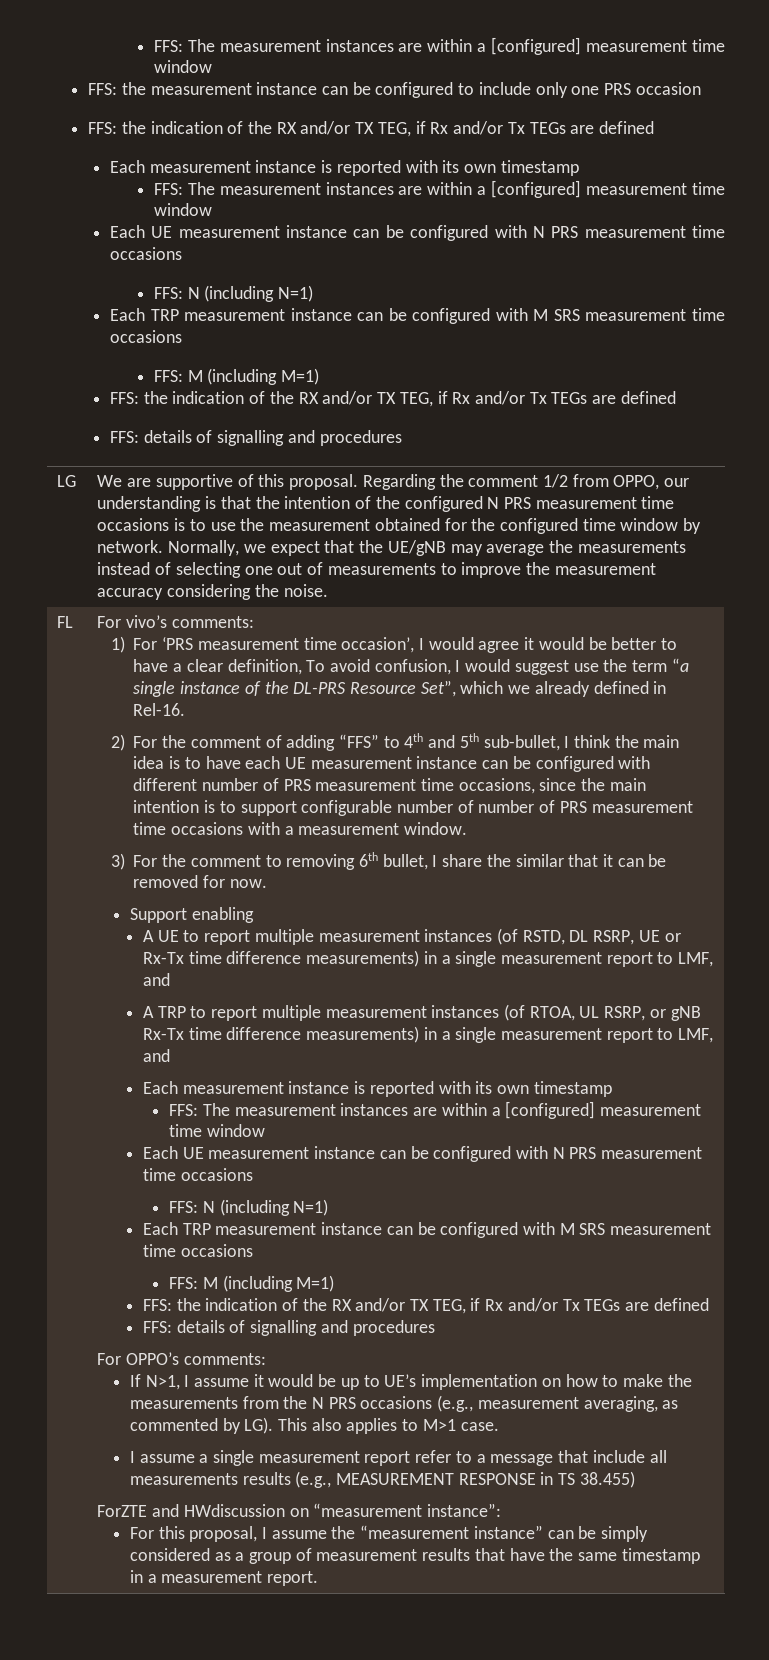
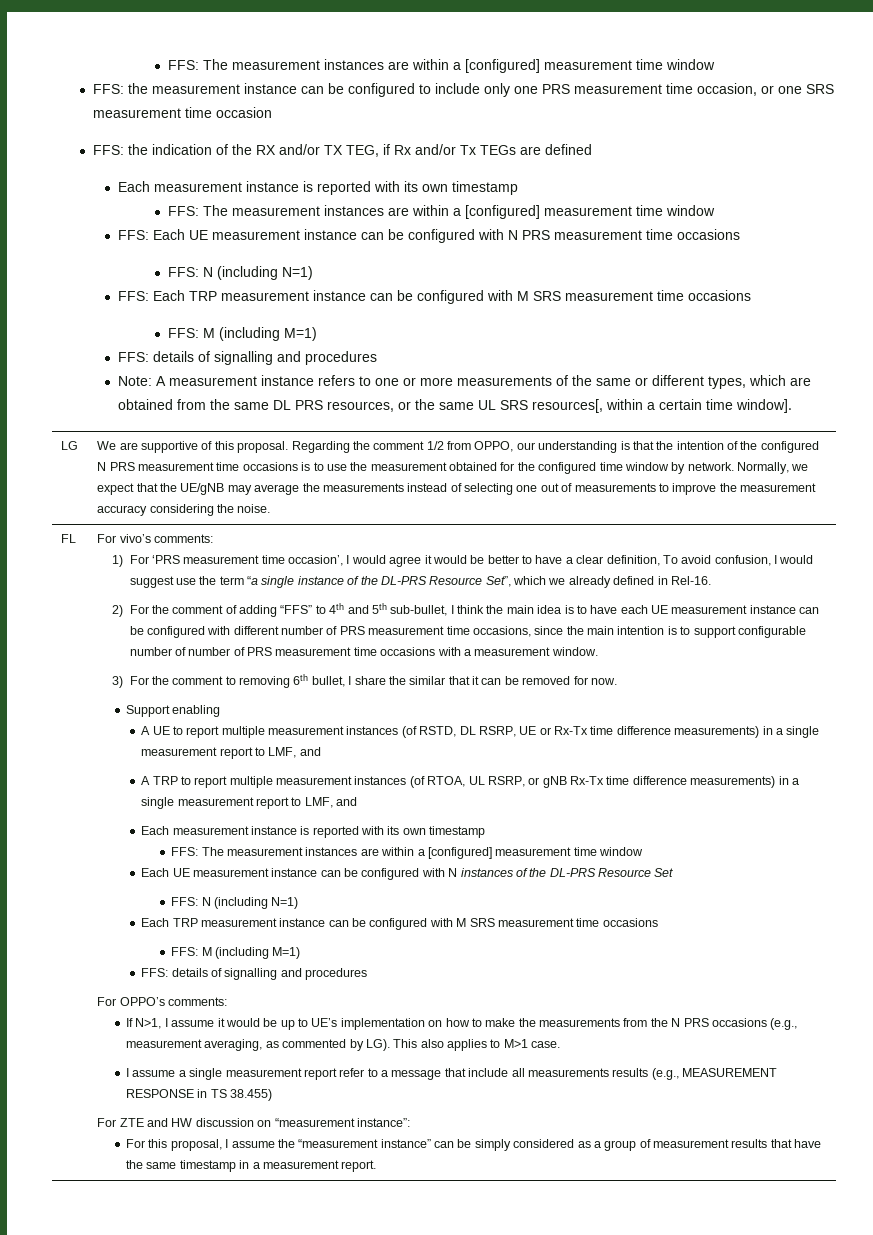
(632, 89) none -> [573,83,834,96] [92,107,212,118] measurement time occasion, or one SRS measurement time
(212, 209) none -> [117,230,149,240] FFS:
(313, 293) none -> [117,291,149,301] FFS:
[110,391,676,407] [110,430,402,446] // FFS: the indication of the RX and/or TX TEG, if Rx and/or Tx TEGs are defined // FFS: details of signalling and procedures -> [117,351,377,365] [117,375,811,389] [117,399,792,413] // FFS: details of signalling and procedures // Note: A measurement instance refers to one or more measurements of the same or different types, which are obtained from the same DL PRS resources, or the same UL SRS resources[, within a certain time window].
[569,1147,703,1159] [142,1168,253,1181] PRS measurement time occasions -> [460,868,674,877] instances of the DL-PRS Resource Set
[142,1298,709,1314] // FFS: the indication of the RX and/or TX TEG, if Rx and/or Tx TEGs are defined -> (301, 953) none
[97,1504,285,1517] ForZTE and HWdiscussion -> [97,1118,254,1127] For ZTE and HW discussion

